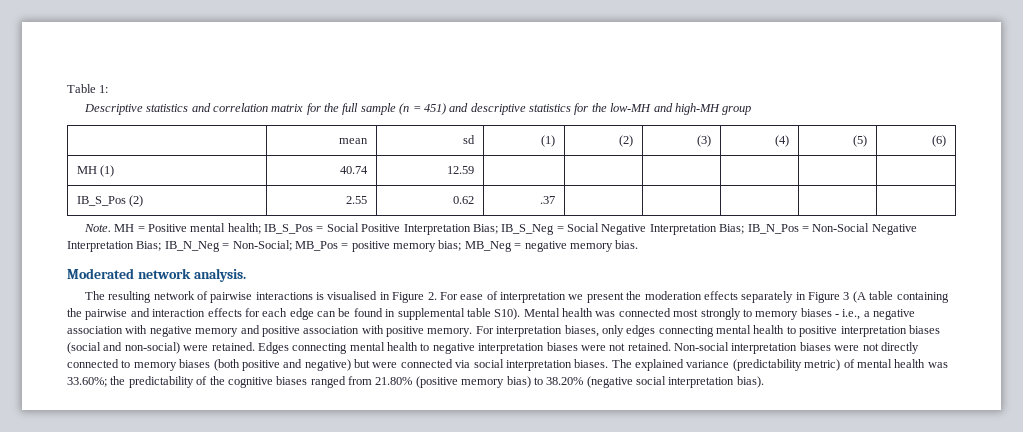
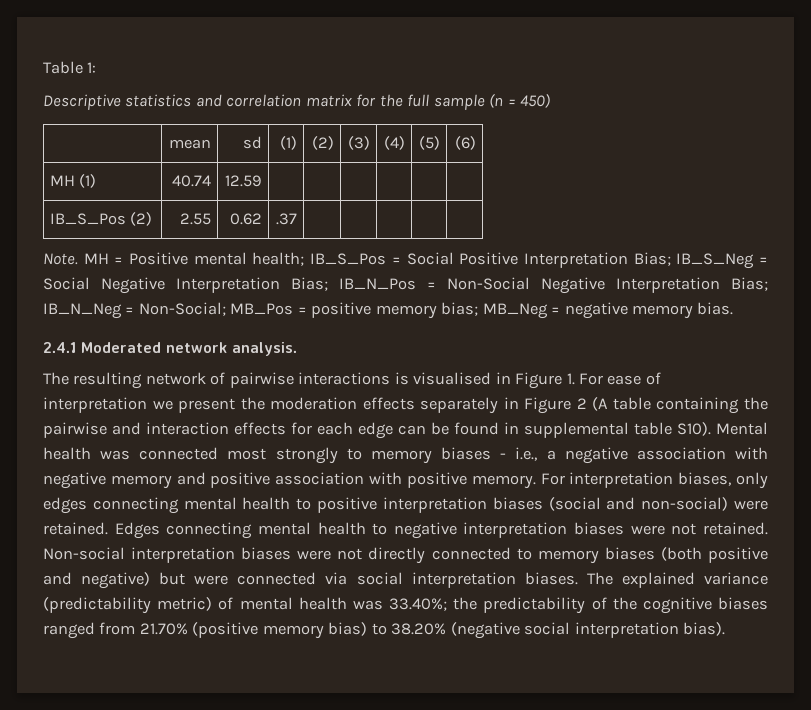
[423,103,752,115] 451) and descriptive statistics for the low-MH and high-MH group -> [520,93,551,108] 450)
(639, 244) none -> [43,342,76,353] 2.4.1
[427,292,437,300] 2. -> [566,373,575,385] 1.
[843,292,850,300] 3 -> [576,398,587,409] 2
[67,377,107,387] 33.60%; -> [389,598,447,611] 33.40%;
[375,377,413,385] 21.80% -> [139,623,188,635] 21.70%

